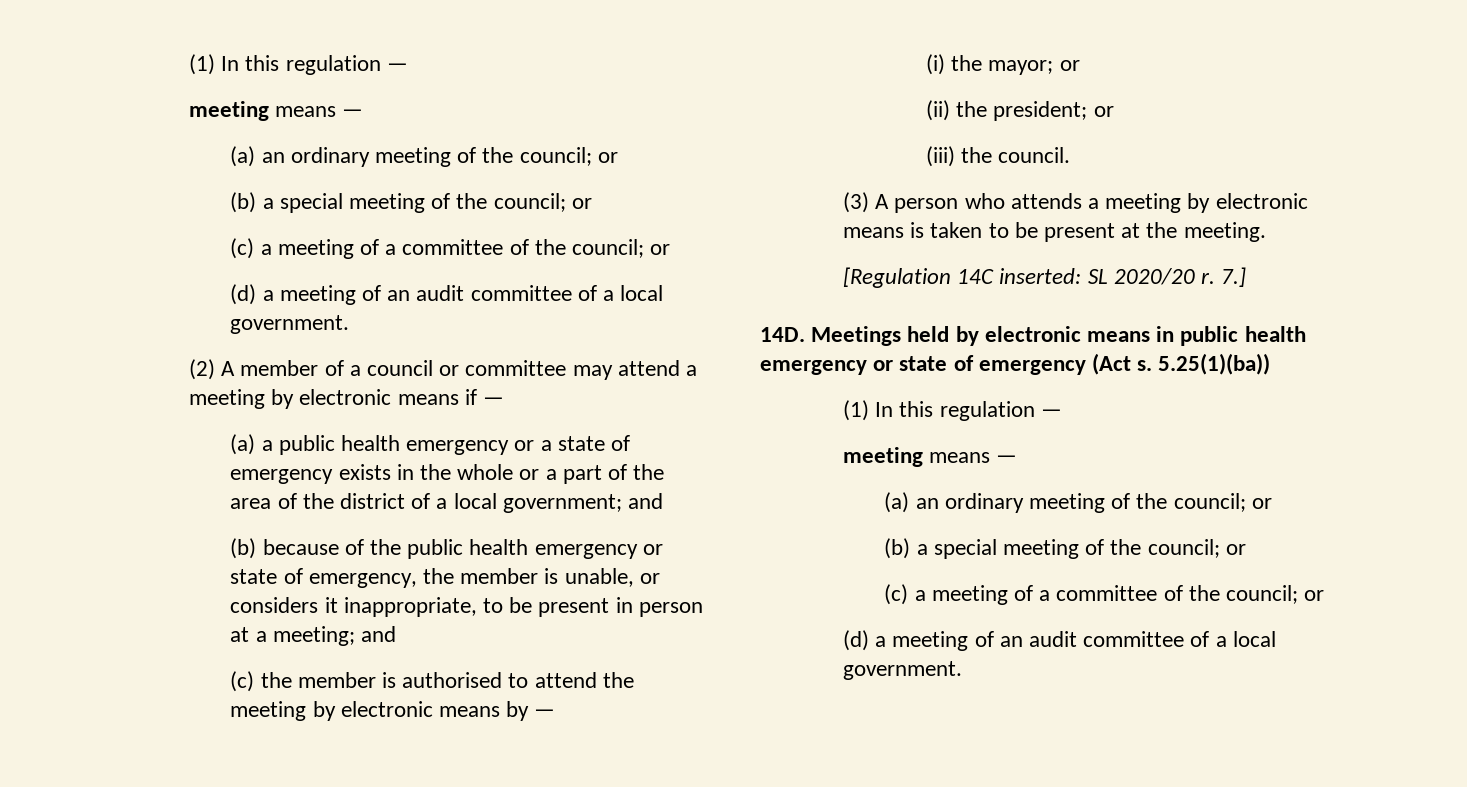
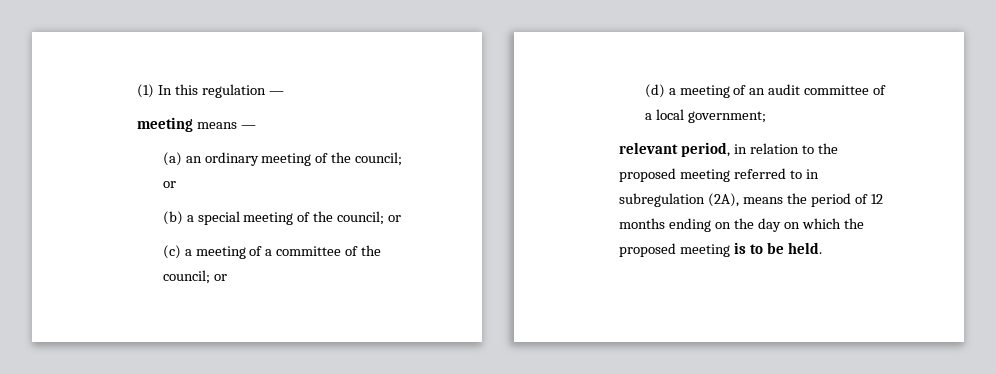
[230,315,350,334] [188,359,698,380] [188,389,504,409] [230,434,631,455] [230,464,665,484] [230,493,664,513] [230,538,663,559] [230,568,660,588] [230,597,703,617] [230,626,397,646] [230,671,634,692] [230,701,556,721] [925,54,1080,75] [925,100,1114,121] [925,146,1071,167] [842,192,1308,213] [842,222,1266,242] [842,267,1247,288] [760,326,1306,346] [760,353,1271,375] [842,400,1062,421] [842,447,1018,467] [884,492,1272,513] [884,538,1246,559] [884,584,1325,605] [842,630,1276,651] [842,661,962,680] government. // (2) A member of a council or committee may attend a meeting by electronic means if — // (a) a public health emergency or a state of emergency exists in the whole or a part of the area of the district of a local government; and // (b) because of the public health emergency or state of emergency, the member is unable, or considers it inappropriate, to be present in person at a meeting; and // (c) the member is authorised to attend the meeting by electronic means by — // (i) the mayor; or // (ii) the president; or // (iii) the council. // (3) A person who attends a meeting by electronic means is taken to be present at the meeting. // [Regulation 14C inserted: SL 2020/20 r. 7.] // 14D. Meetings held by electronic means in public health emergency or state of emergency (Act s. 5.25(1)(ba)) // (1) In this regulation — // meeting means — // (a) an ordinary meeting of the council; or // (b) a special meeting of the council; or // (c) a meeting of a committee of the council; or // (d) a meeting of an audit committee of a local government. -> [687,111,766,123] [619,142,839,157] [619,168,820,182] [619,193,883,207] [619,218,864,232] [619,242,823,257] government; // relevant period, in relation to the proposed meeting referred to in subregulation (2A), means the period of 12 months ending on the day on which the proposed meeting is to be held.

